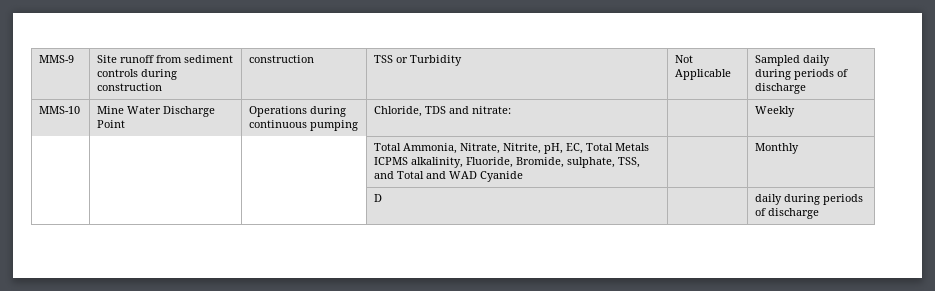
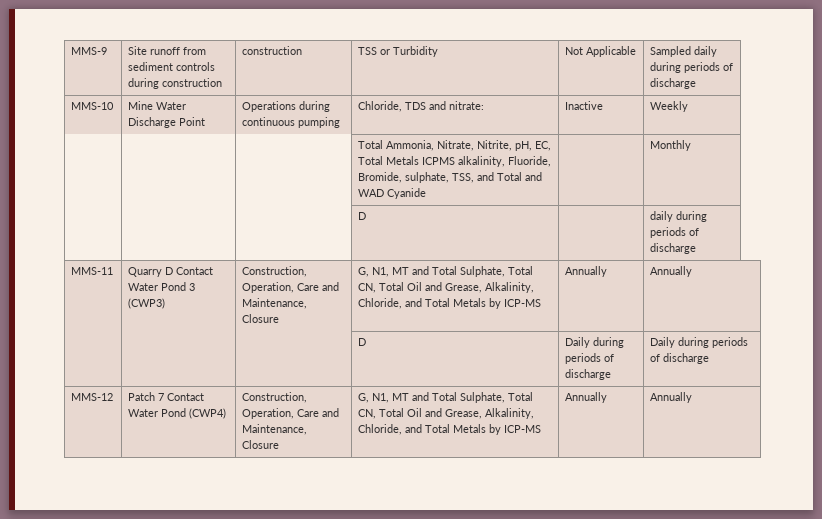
(512, 110) none -> [565,101,604,110] Inactive
(820, 213) none -> [71,267,114,275] [128,267,214,277] [128,282,196,291] [128,298,166,309] [242,266,308,277] [242,282,340,293] [242,298,308,309] [242,314,280,323] [358,266,534,277] [358,282,535,293] [358,298,542,309] [565,266,608,277] [650,266,693,277] [358,338,367,346] [565,337,625,348] [565,353,615,364] [565,369,612,380] [650,337,749,348] [650,353,710,364] [71,393,114,401] [128,392,205,401] [128,408,227,419] [242,392,308,403] [242,408,340,419] [242,424,308,435] [242,440,280,449] [358,392,534,403] [358,408,535,419] [358,424,542,435] [565,392,608,403] [650,392,693,403] // MMS-11 | Quarry D Contact Water Pond 3 (CWP3) | Construction, Operation, Care and Maintenance, Closure | G, N1, MT and Total Sulphate, Total CN, Total Oil and Grease, Alkalinity, Chloride, and Total Metals by ICP-MS | Annually | Annually // | | | D | Daily during periods of discharge | Daily during periods of discharge // MMS-12 | Patch 7 Contact Water Pond (CWP4) | Construction, Operation, Care and Maintenance, Closure | G, N1, MT and Total Sulphate, Total CN, Total Oil and Grease, Alkalinity, Chloride, and Total Metals by ICP-MS | Annually | Annually

